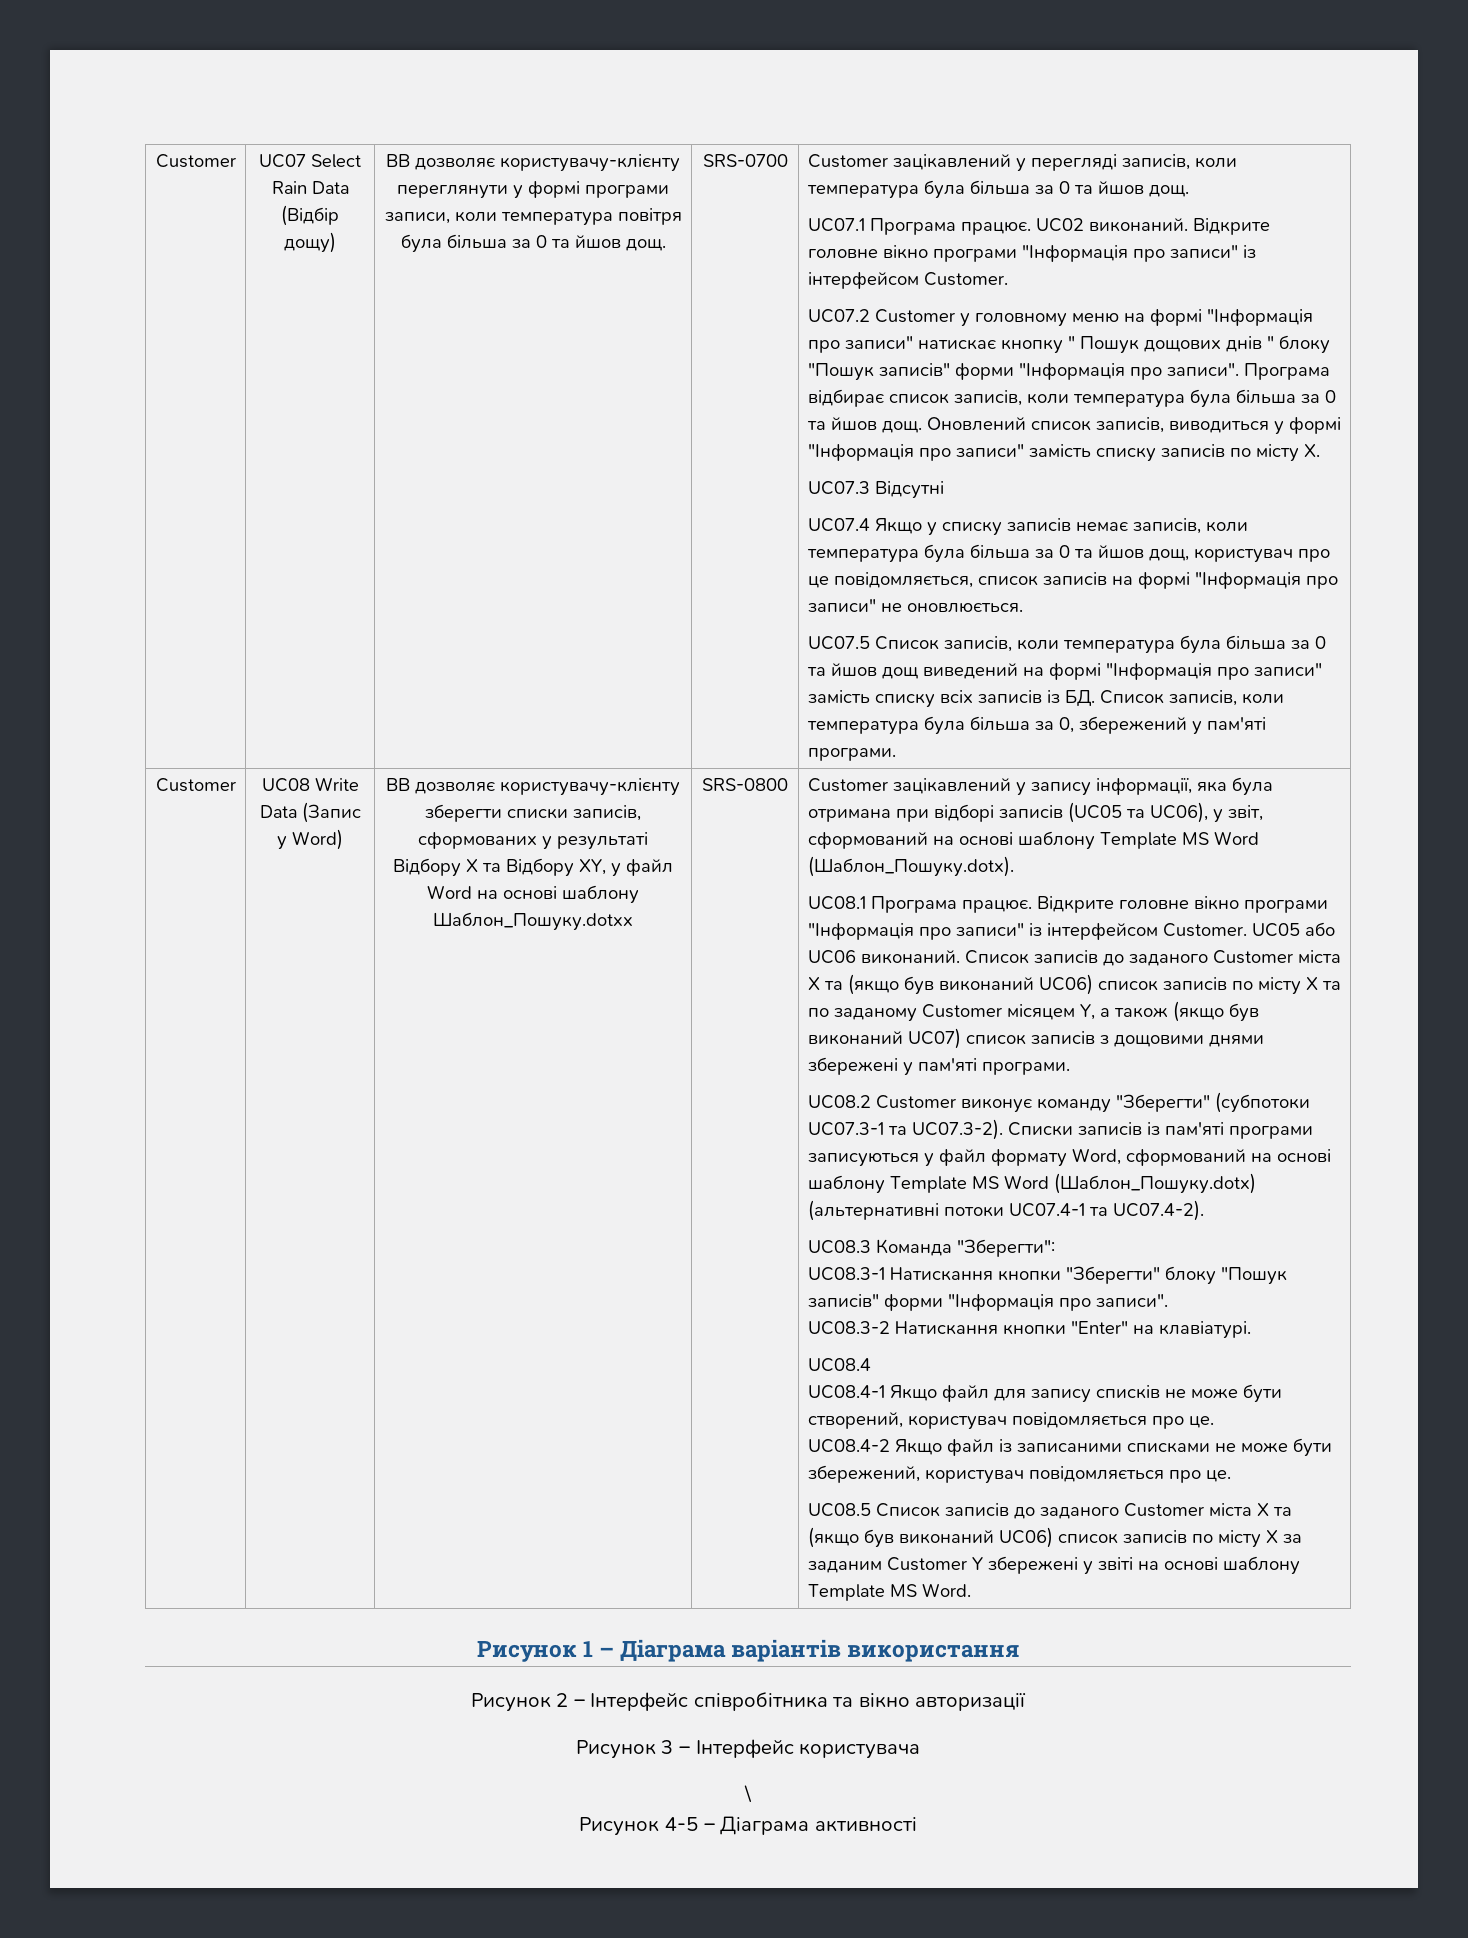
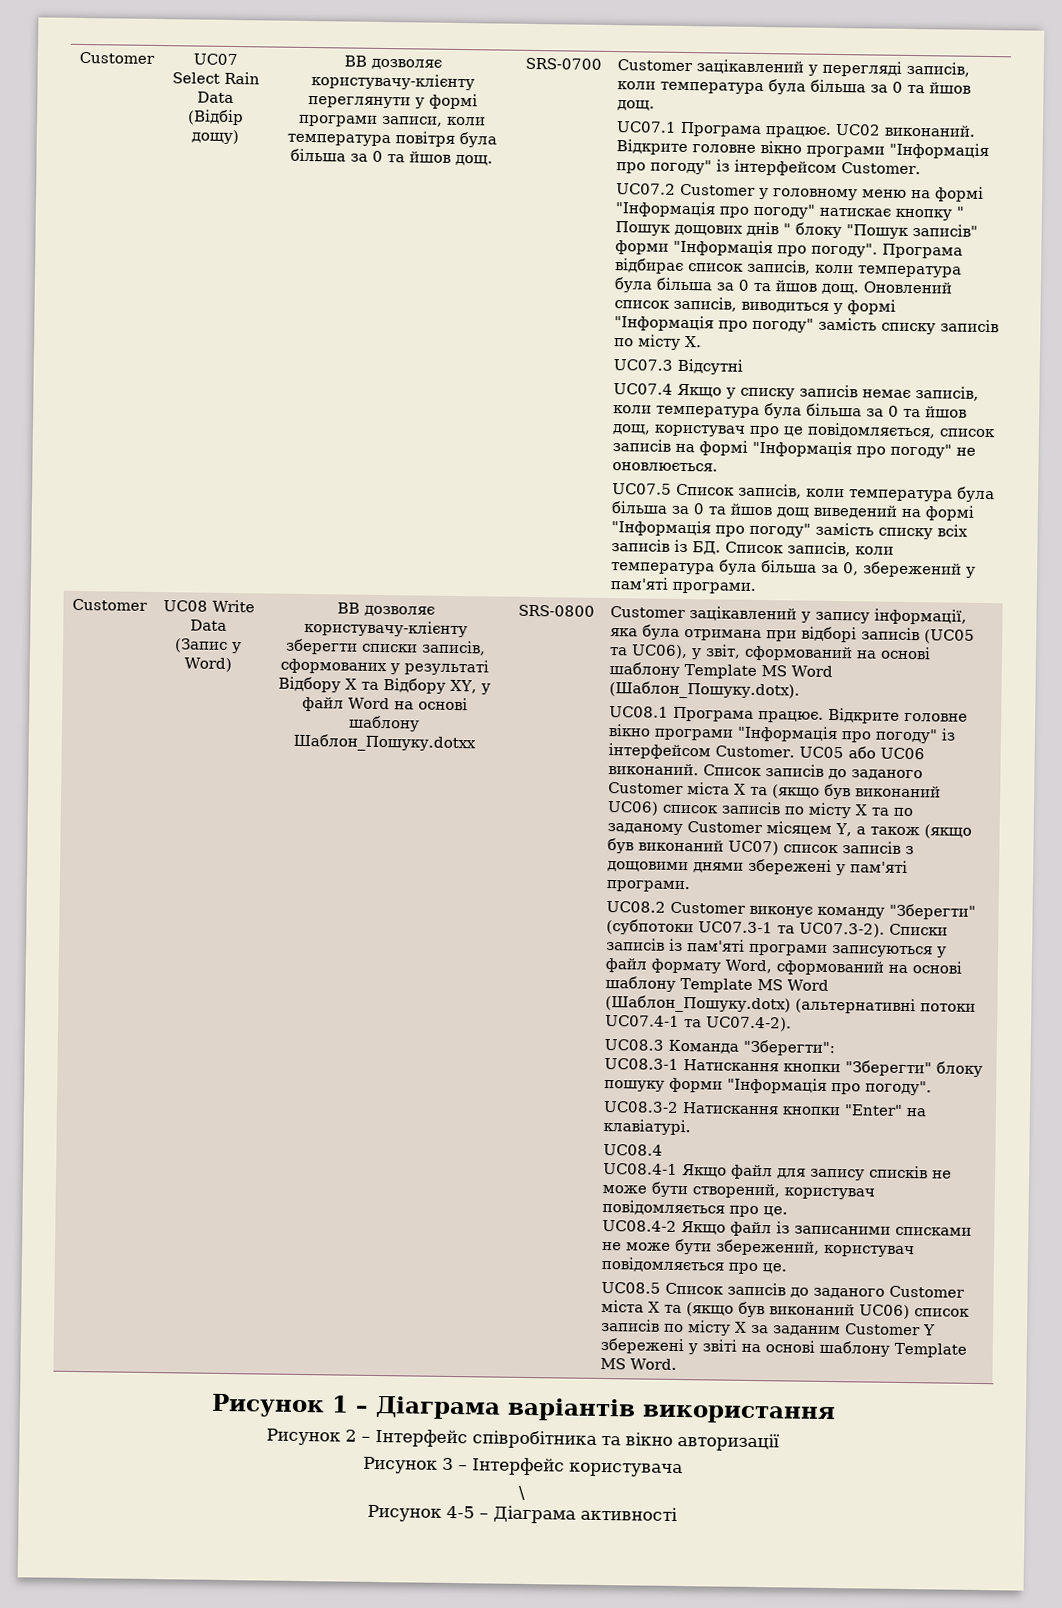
[1169,245,1238,258] записи" -> [650,159,713,175] погоду"
[844,336,913,349] записи" -> [753,203,816,219] погоду"
[1166,363,1239,376] записи". -> [811,242,879,258] погоду".
[955,444,1024,457] записи" -> [752,317,815,333] погоду"
[807,599,876,612] записи" -> [890,443,953,459] погоду"
[1253,663,1322,676] записи" -> [749,522,812,538] погоду"
[955,923,1024,936] записи" -> [875,728,939,744] погоду"
[1220,1267,1287,1285] [807,1294,1168,1311] "Пошук записів" форми "Інформація про записи". -> [604,1077,933,1096] пошуку форми "Інформація про погоду".

